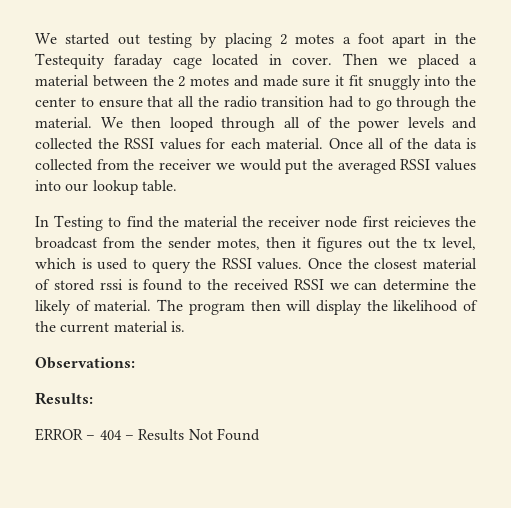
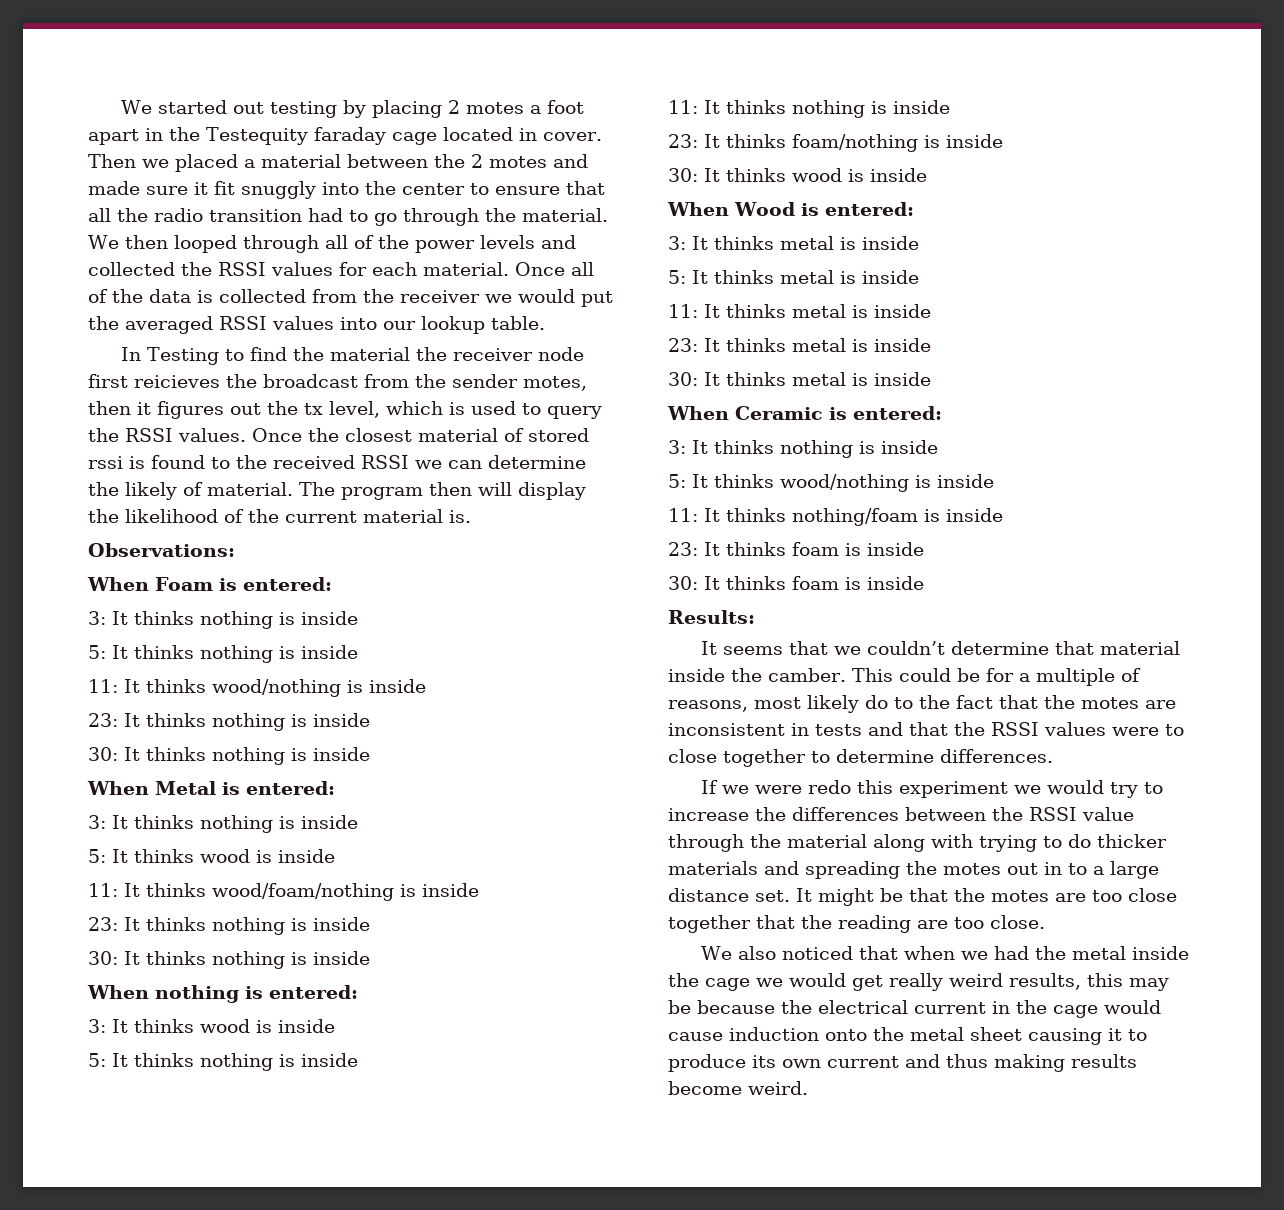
[35,392,93,405] [35,428,260,441] Results: // ERROR – 404 – Results Not Found -> [87,577,332,591] [88,611,358,629] [88,645,358,663] [88,679,426,697] [88,713,370,731] [88,747,370,765] [87,781,335,795] [88,815,358,833] [88,849,335,863] [88,883,479,901] [88,917,370,935] [88,951,370,969] [87,985,358,1003] [88,1019,335,1033] [88,1053,358,1071] [668,100,950,118] [668,134,1003,152] [668,168,927,182] [667,202,914,216] [668,236,919,250] [668,270,919,284] [668,304,931,318] [668,338,931,352] [668,372,931,386] [667,406,942,420] [668,440,938,458] [668,474,994,492] [668,508,1003,526] [668,542,924,556] [668,576,924,590] [668,610,755,624] [700,641,1180,655] [668,668,1141,686] [668,695,1176,713] [668,722,1184,736] [668,749,1053,767] [700,780,1163,798] [668,807,1134,821] [668,834,1167,852] [668,861,1159,879] [668,888,1177,906] [668,915,1045,933] [700,946,1189,960] [668,973,1169,991] [668,1000,1161,1018] [668,1027,1147,1045] [668,1054,1137,1072] [668,1081,808,1095] When Foam is entered: // 3: It thinks nothing is inside // 5: It thinks nothing is inside // 11: It thinks wood/nothing is inside // 23: It thinks nothing is inside // 30: It thinks nothing is inside // When Metal is entered: // 3: It thinks nothing is inside // 5: It thinks wood is inside // 11: It thinks wood/foam/nothing is inside // 23: It thinks nothing is inside // 30: It thinks nothing is inside // When nothing is entered: // 3: It thinks wood is inside // 5: It thinks nothing is inside // 11: It thinks nothing is inside // 23: It thinks foam/nothing is inside // 30: It thinks wood is inside // When Wood is entered: // 3: It thinks metal is inside // 5: It thinks metal is inside // 11: It thinks metal is inside // 23: It thinks metal is inside // 30: It thinks metal is inside // When Ceramic is entered: // 3: It thinks nothing is inside // 5: It thinks wood/nothing is inside // 11: It thinks nothing/foam is inside // 23: It thinks foam is inside // 30: It thinks foam is inside // Results: // It seems that we couldn’t determine that material inside the camber. This could be for a multiple of reasons, most likely do to the fact that the motes are inconsistent in tests and that the RSSI values were to close together to determine differences. // If we were redo this experiment we would try to increase the differences between the RSSI value through the material along with trying to do thicker materials and spreading the motes out in to a large distance set. It might be that the motes are too close together that the reading are too close. // We also noticed that when we had the metal inside the cage we would get really weird results, this may be because the electrical current in the cage would cause induction onto the metal sheet causing it to produce its own current and thus making results become weird.

